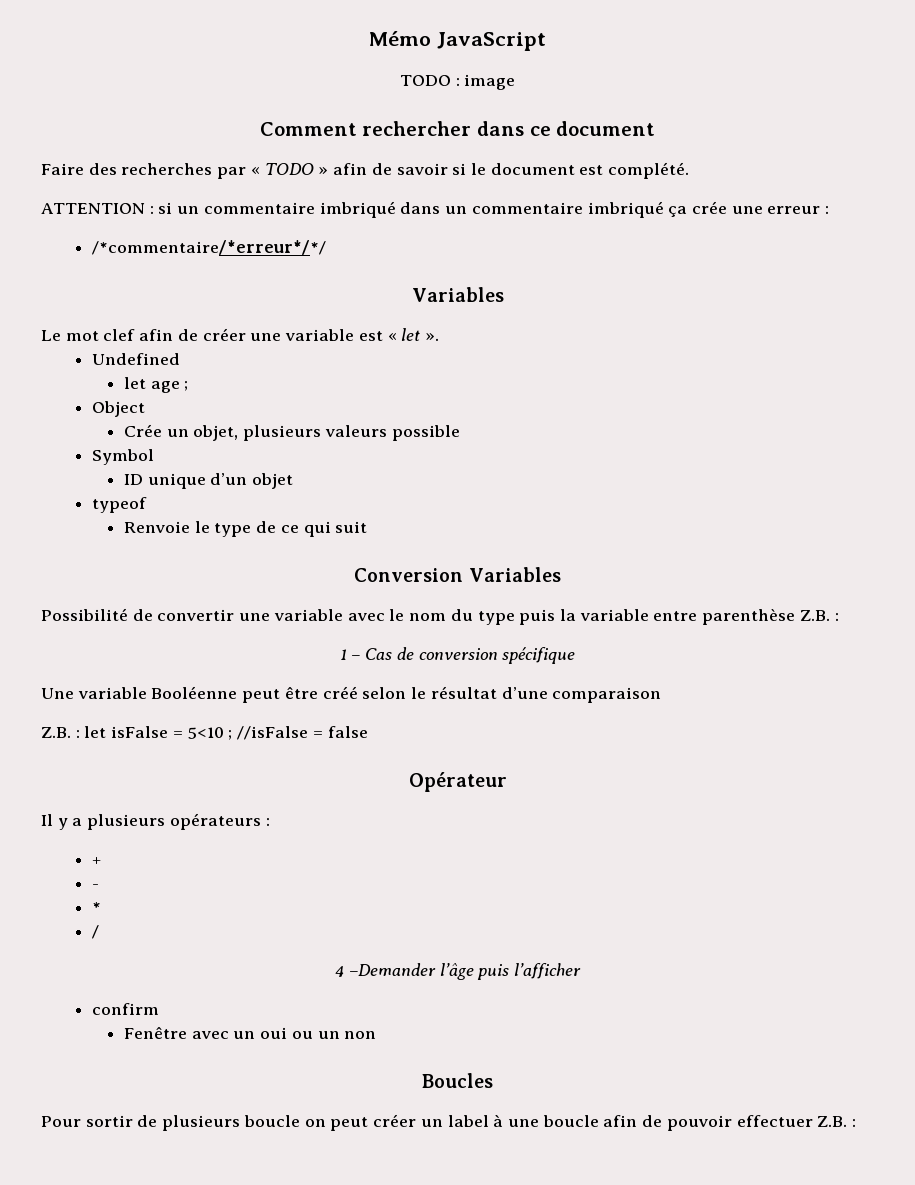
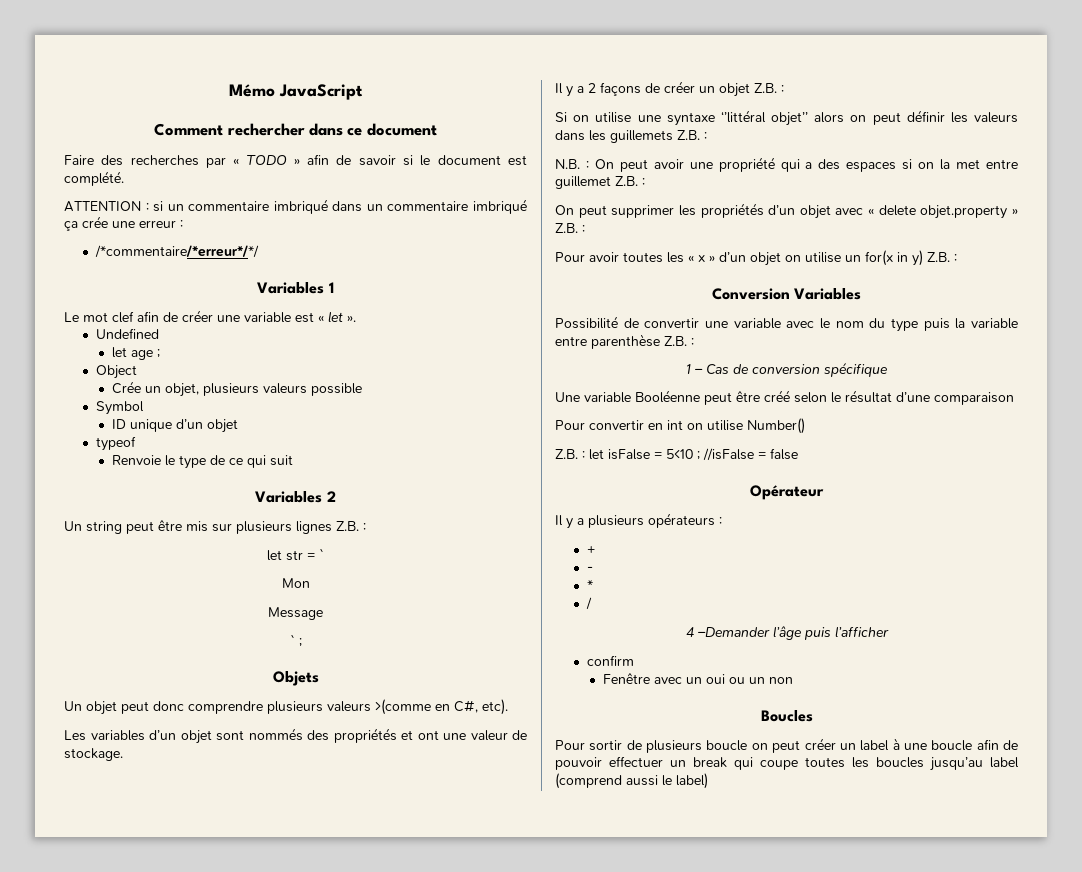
[399,74,516,90] // TODO : image -> (363, 92) none
(504, 294) none -> [328,282,334,293] 1
(368, 527) none -> [255,491,336,503] [64,520,366,534] [267,548,324,561] [281,578,310,588] [268,607,323,620] [289,634,302,647] [272,671,319,686] [64,699,508,715] [64,728,527,744] [64,748,123,761] [555,81,784,97] [555,110,1019,126] [555,130,707,143] [555,157,1018,172] [555,176,645,189] [555,203,1018,219] [555,223,585,233] [555,250,957,266] // Variables 2 // Un string peut être mis sur plusieurs lignes Z.B. : // let str = ` // Mon // Message // ` ; // Objets // Un objet peut donc comprendre plusieurs valeurs >(comme en C#, etc). // Les variables d’un objet sont nommés des propriétés et ont une valeur de stockage. // Il y a 2 façons de créer un objet Z.B. : // Si on utilise une syntaxe ‘’littéral objet’’ alors on peut définir les valeurs dans les guillemets Z.B. : // N.B. : On peut avoir une propriété qui a des espaces si on la met entre guillemet Z.B. : // On peut supprimer les propriétés d’un objet avec « delete objet.property » Z.B. : // Pour avoir toutes les « x » d’un objet on utilise un for(x in y) Z.B. :
(662, 695) none -> [555,418,805,434] // Pour convertir en int on utilise Number()
[817,1116,857,1127] Z.B. : -> [670,757,1019,771] [555,773,708,789] un break qui coupe toutes les boucles jusqu’au label (comprend aussi le label)

